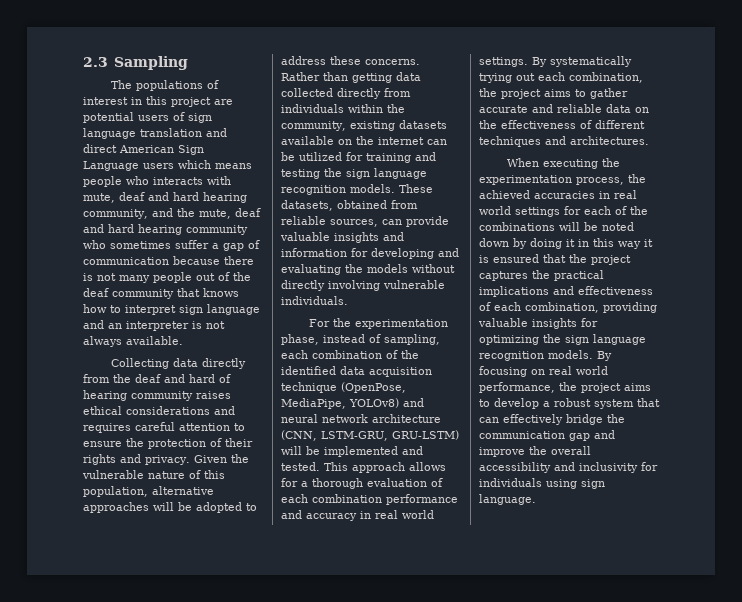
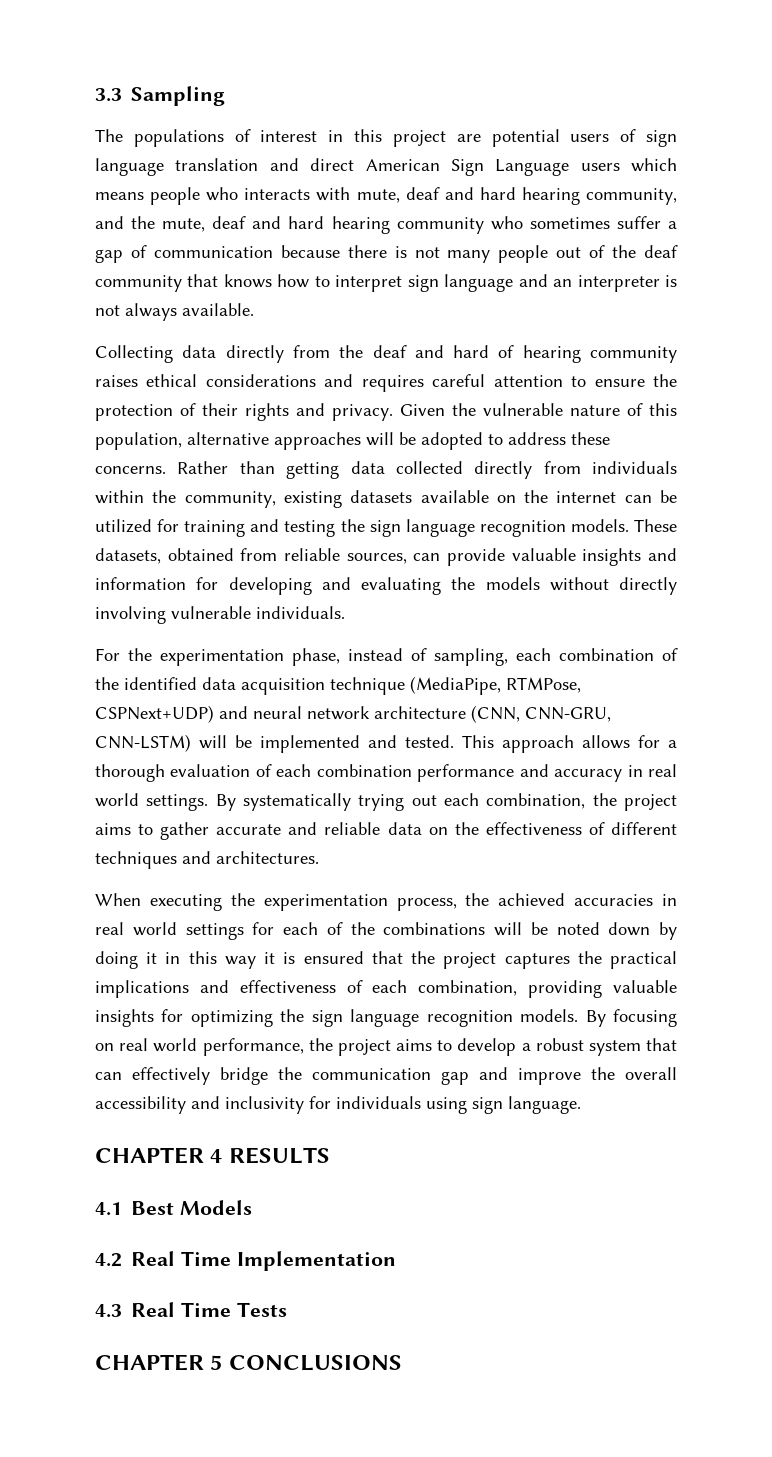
[83,57,108,67] 2.3 -> [95,88,122,102] 3.3
[341,382,406,393] [281,398,399,409] (OpenPose, MediaPipe, YOLOv8) -> [410,676,581,695] [95,705,214,723] (MediaPipe, RTMPose, CSPNext+UDP)
[321,430,459,441] LSTM-GRU, GRU-LSTM) -> [525,707,611,722] [95,734,191,752] CNN-GRU, CNN-LSTM)
(536, 499) none -> [95,1147,330,1164] [95,1200,253,1216] [95,1251,396,1271] [95,1302,287,1318] [95,1354,402,1371] // CHAPTER 4 RESULTS // 4.1 Best Models // 4.2 Real Time Implementation // 4.3 Real Time Tests // CHAPTER 5 CONCLUSIONS

